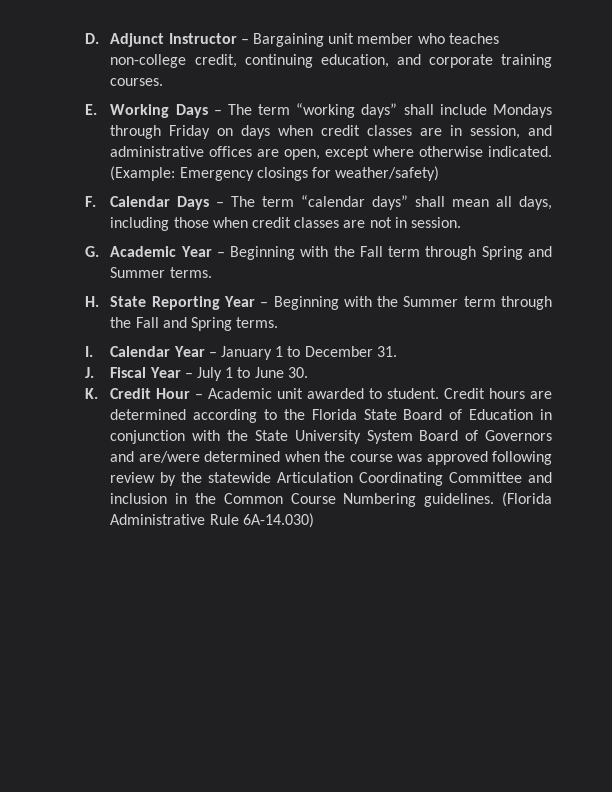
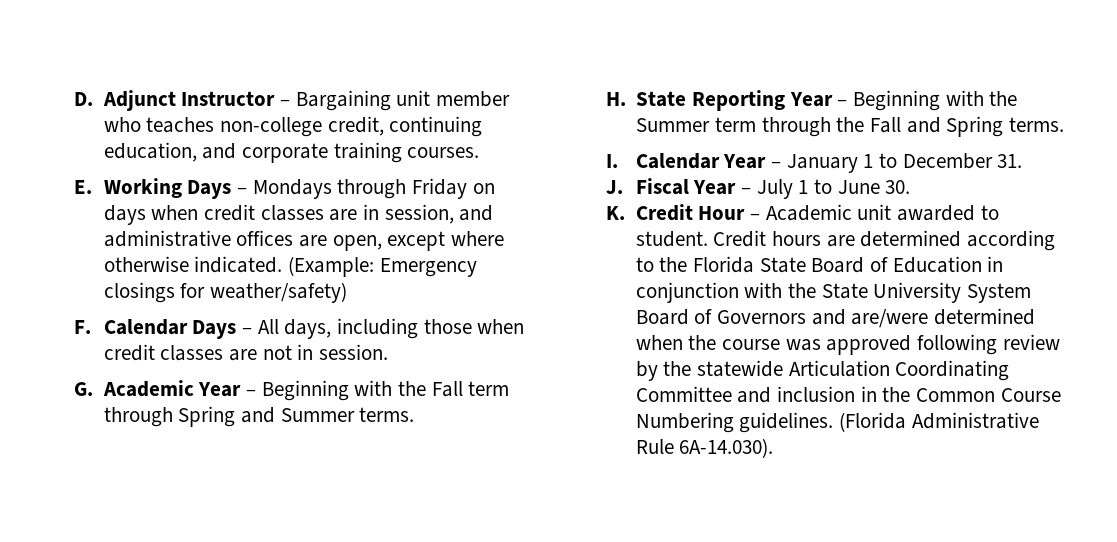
[227,103,487,118] The term “working days” shall include -> (247, 191) none
[231,195,513,210] The term “calendar days” shall mean all -> [257,319,279,334] All
[242,513,314,528] 6A-14.030) -> [679,438,774,458] 6A-14.030).

